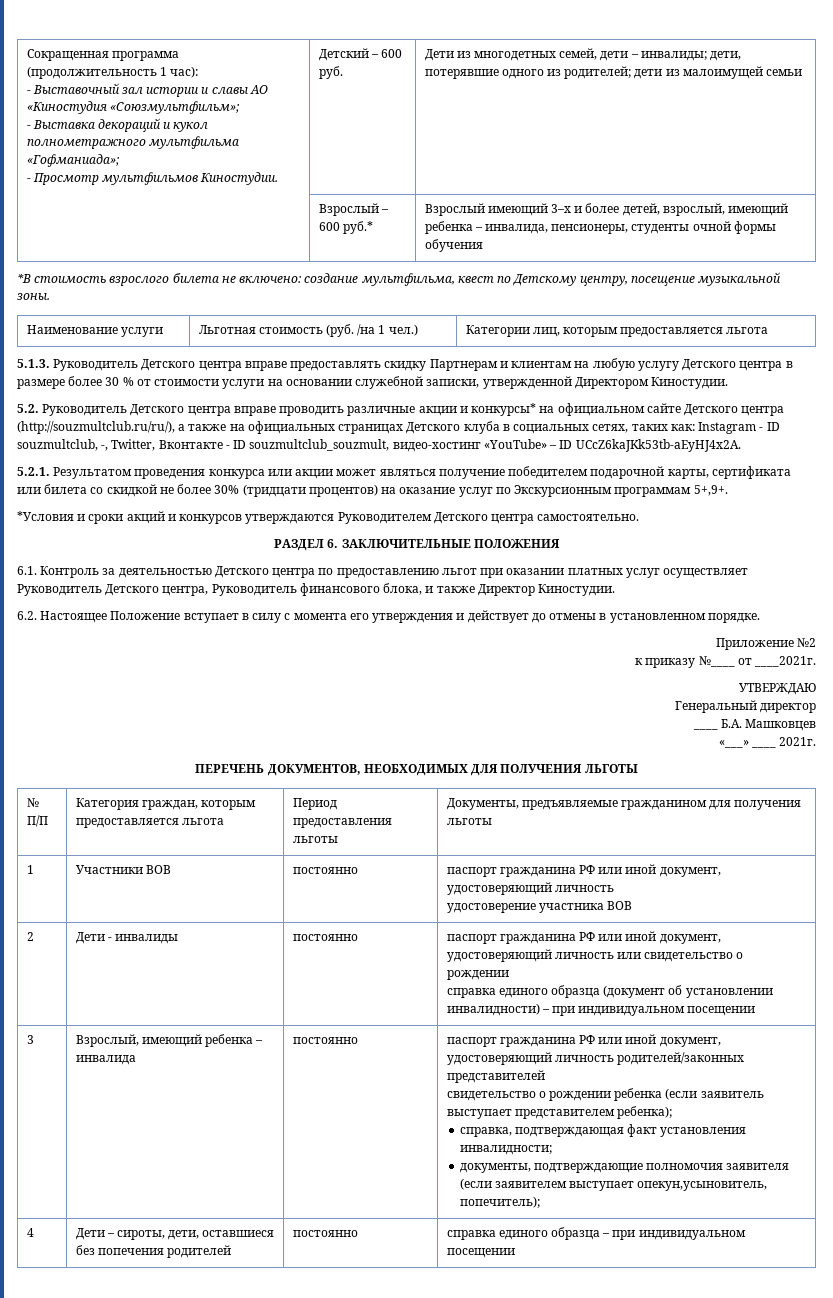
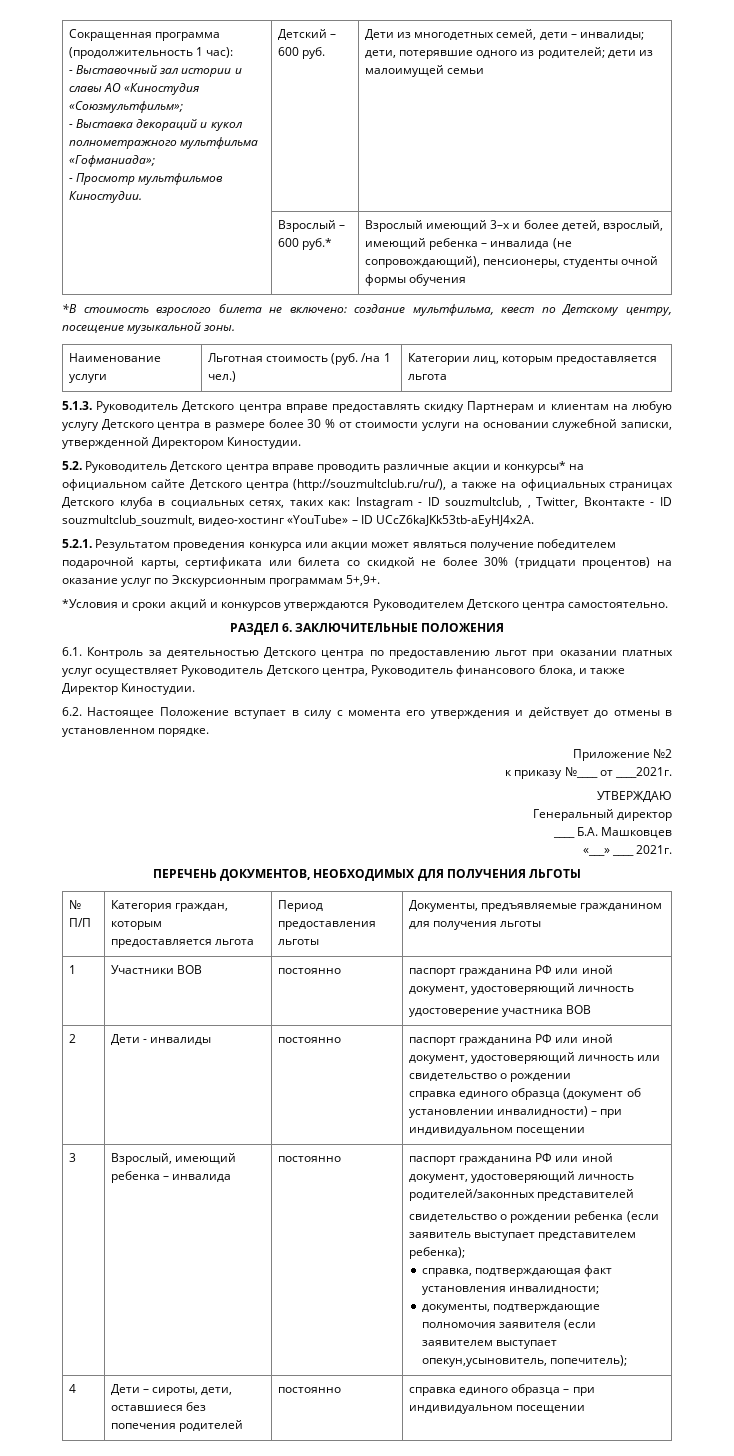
[484,224,548,234] инвалида, -> [490,238,572,249] [364,256,480,268] инвалида (не сопровождающий),
[101,445,109,451] -, -> [527,505,531,508] ,

